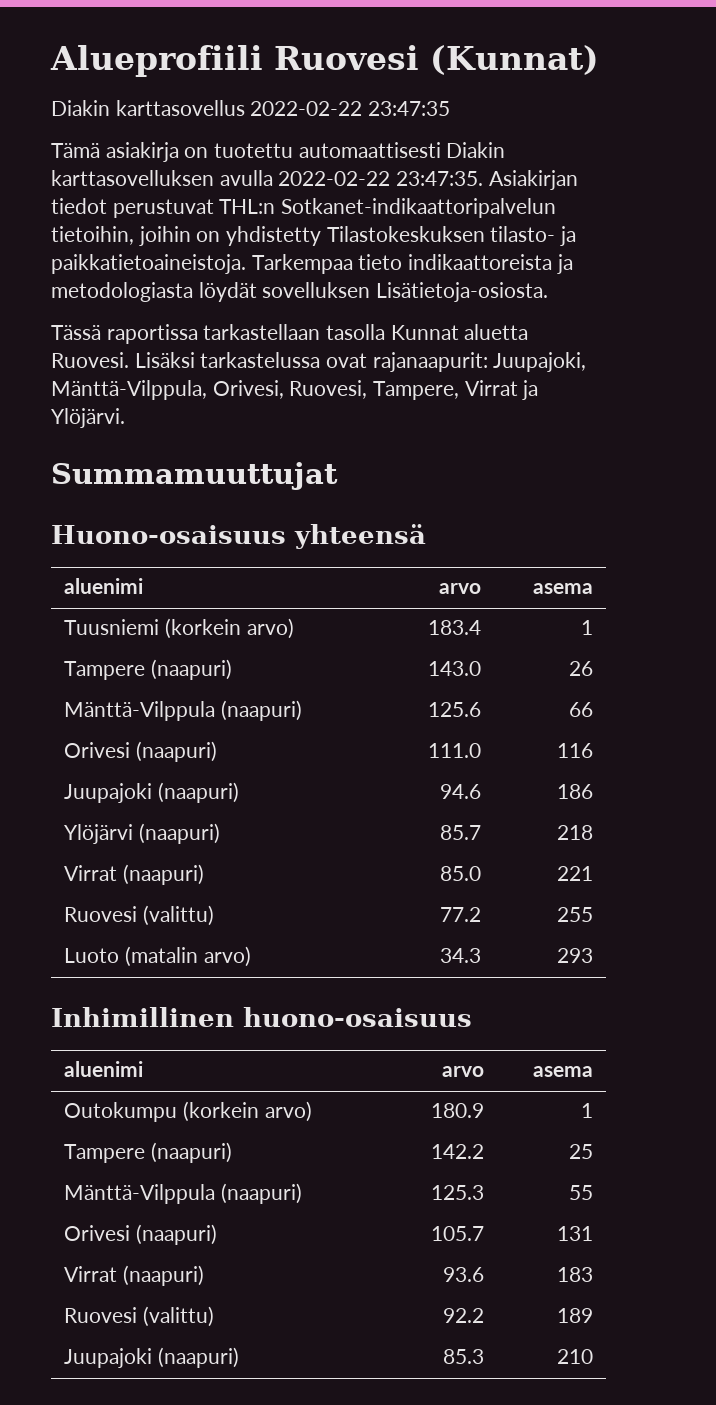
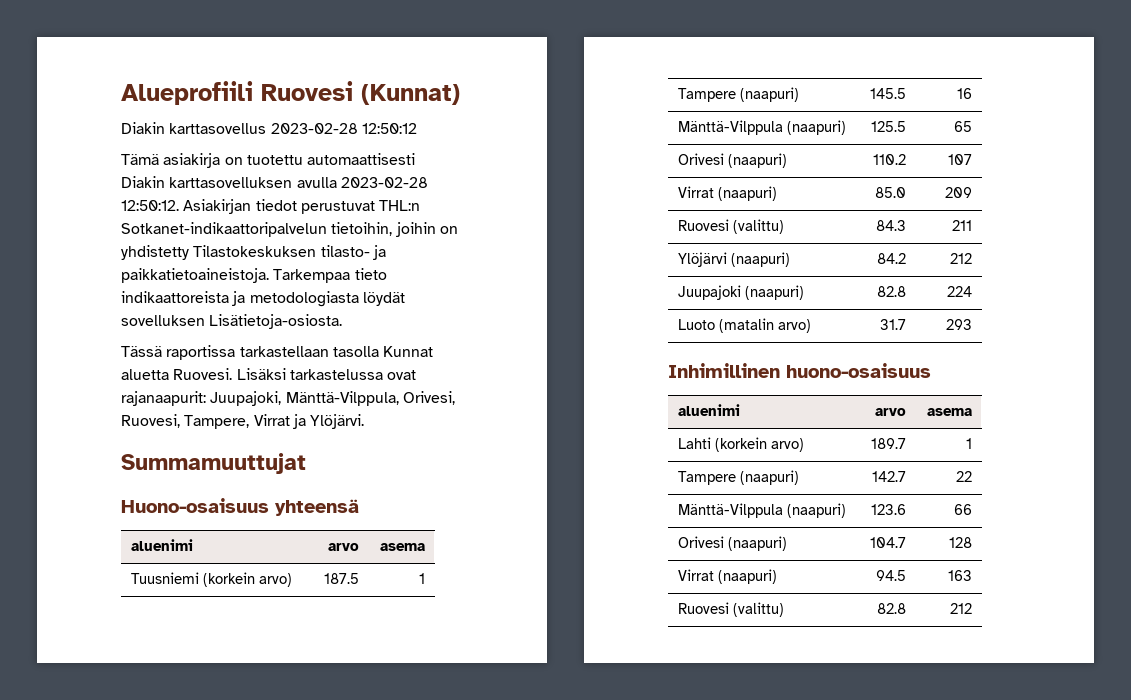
[250,101,451,116] 2022-02-22 23:47:35 -> [270,123,417,134] 2023-02-28 12:50:12
[278,171,484,186] 2022-02-22 23:47:35. -> [340,177,428,188] [121,200,179,211] 2023-02-28 12:50:12.
[427,620,481,635] [580,620,593,635] [64,659,232,680] [427,661,481,676] [568,661,593,676] [64,700,302,721] [427,702,481,717] [568,702,593,717] [64,741,217,762] [427,743,481,758] [556,743,593,758] [64,782,239,803] [439,784,481,799] [556,784,593,799] [64,823,220,844] [439,825,481,840] [556,825,593,840] 183.4 | 1 // Tampere (naapuri) | 143.0 | 26 // Mänttä-Vilppula (naapuri) | 125.6 | 66 // Orivesi (naapuri) | 111.0 | 116 // Juupajoki (naapuri) | 94.6 | 186 // Ylöjärvi (naapuri) | 85.7 | 218 -> [323,573,359,584] [418,573,425,584] [678,87,800,102] [869,88,906,99] [956,88,972,99] [678,120,847,135] [870,121,906,132] [953,121,972,132] [678,153,788,168] [872,154,906,165] [947,154,972,165] 187.5 | 1 // Tampere (naapuri) | 145.5 | 16 // Mänttä-Vilppula (naapuri) | 125.5 | 65 // Orivesi (naapuri) | 110.2 | 107
[556,866,593,881] [64,905,214,926] [439,907,481,922] [556,907,593,922] 221 // Ruovesi (valittu) | 77.2 | 255 -> [944,187,972,198] [678,219,785,234] [875,220,906,231] [951,220,972,231] [678,252,791,267] [876,253,906,264] [949,253,972,264] [678,285,805,300] [876,286,906,297] [946,286,972,297] 209 // Ruovesi (valittu) | 84.3 | 211 // Ylöjärvi (naapuri) | 84.2 | 212 // Juupajoki (naapuri) | 82.8 | 224
[439,948,481,963] 34.3 -> [879,319,906,330] 31.7
[64,1101,312,1122] [430,1103,484,1118] [580,1103,593,1118] [64,1142,232,1163] [430,1144,484,1159] [568,1144,593,1159] [64,1183,302,1204] [430,1185,484,1200] [568,1185,593,1200] [64,1224,217,1245] [430,1226,484,1241] [556,1226,593,1241] [64,1265,204,1286] [442,1267,484,1282] [556,1267,593,1282] [64,1306,214,1327] [442,1308,484,1323] [556,1308,593,1323] [64,1347,239,1368] [442,1349,484,1364] [556,1349,593,1364] Outokumpu (korkein arvo) | 180.9 | 1 // Tampere (naapuri) | 142.2 | 25 // Mänttä-Vilppula (naapuri) | 125.3 | 55 // Orivesi (naapuri) | 105.7 | 131 // Virrat (naapuri) | 93.6 | 183 // Ruovesi (valittu) | 92.2 | 189 // Juupajoki (naapuri) | 85.3 | 210 -> [678,437,805,452] [870,438,906,449] [965,438,972,449] [678,470,800,485] [871,471,906,482] [955,471,972,482] [678,503,847,518] [870,504,906,515] [953,504,972,515] [678,536,788,551] [869,537,906,548] [948,537,972,548] [678,569,778,584] [875,570,906,581] [947,570,972,581] [678,602,785,617] [876,603,906,614] [949,603,972,614] Lahti (korkein arvo) | 189.7 | 1 // Tampere (naapuri) | 142.7 | 22 // Mänttä-Vilppula (naapuri) | 123.6 | 66 // Orivesi (naapuri) | 104.7 | 128 // Virrat (naapuri) | 94.5 | 163 // Ruovesi (valittu) | 82.8 | 212

